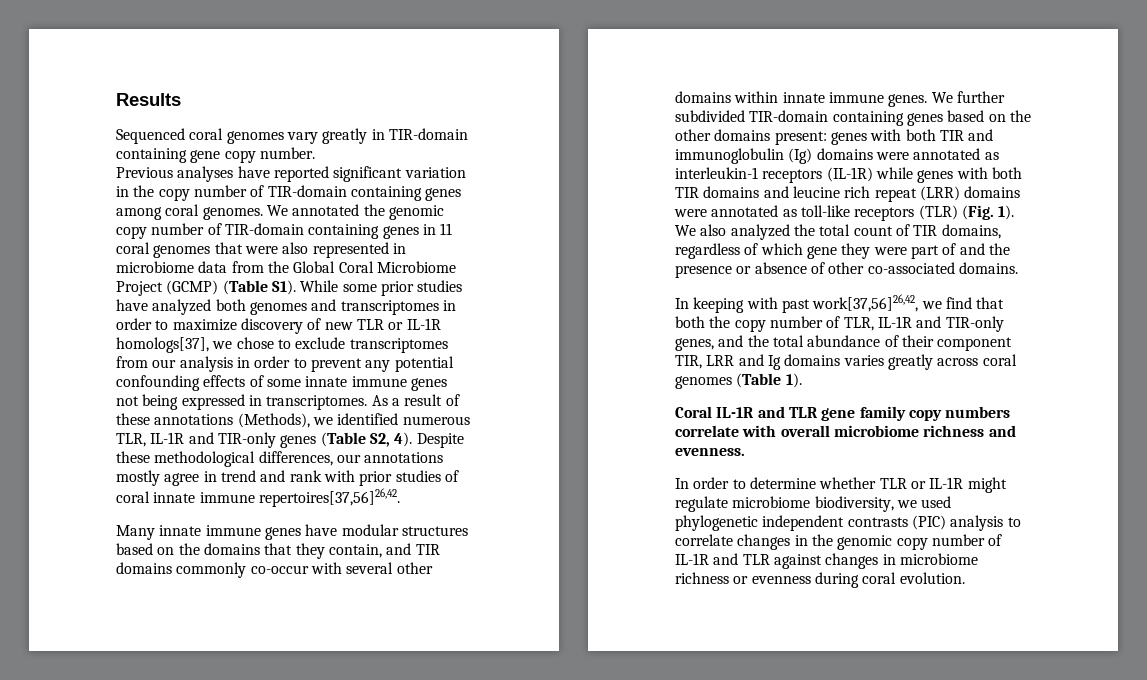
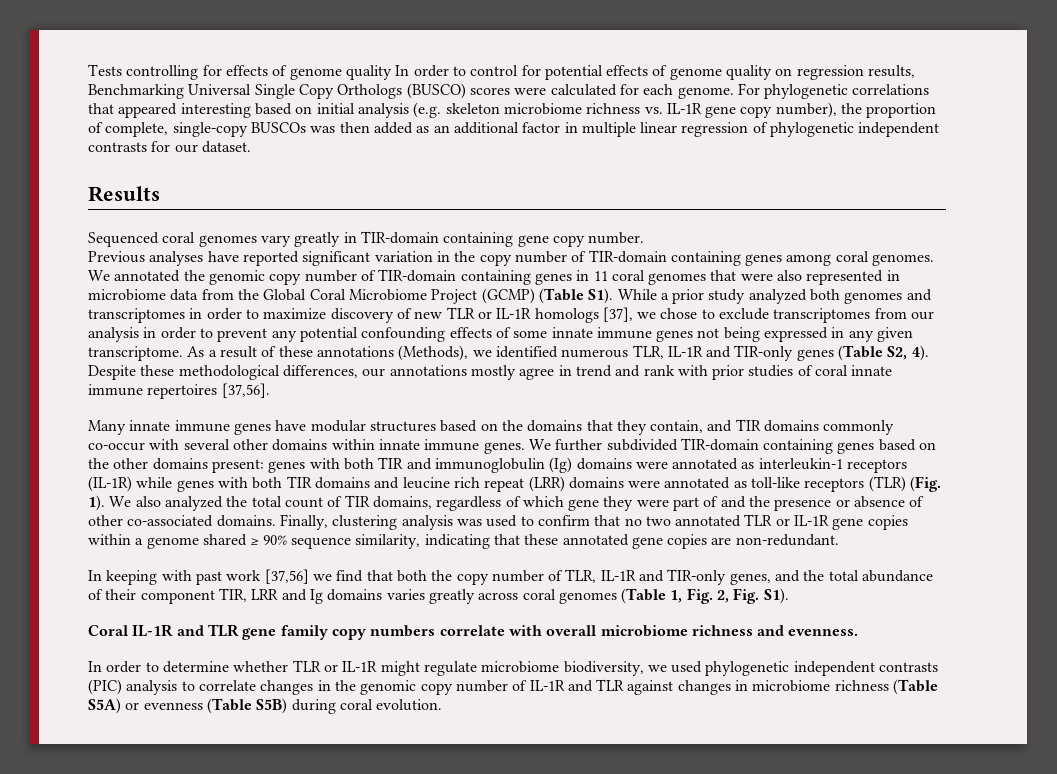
(116, 99) none -> [88,64,916,80] [88,83,930,99] [88,102,937,118] [88,122,940,137] [88,141,251,153] Tests controlling for effects of genome quality In order to control for potential effects of genome quality on regression results, Benchmarking Universal Single Copy Orthologs (BUSCO) scores were calculated for each genome. For phylogenetic correlations that appeared interesting based on initial analysis (e.g. skeleton microbiome richness vs. IL-1R gene copy number), the proportion of complete, single-copy BUSCOs was then added as an additional factor in multiple linear regression of phylogenetic independent contrasts for our dataset. //
[342,280,463,296] [116,299,148,311] some prior studies have -> [660,289,746,304] a prior study
[116,337,209,353] homologs[37], -> [534,307,633,323] homologs [37],
[266,395,368,410] transcriptomes. -> [848,327,914,342] [88,346,183,361] any given transcriptome.
[258,488,400,507] repertoires[37,56]26,42. -> [147,383,270,399] repertoires [37,56].
(1018, 268) none -> [279,514,908,530] [88,534,839,549] Finally, clustering analysis was used to confirm that no two annotated TLR or IL-1R gene copies within a genome shared ≥ 90% sequence similarity, indicating that these annotated gene copies are non-redundant.
[812,294,919,312] work[37,56]26,42, -> [226,569,309,584] work [37,56]
[785,373,802,388] 1). -> [670,588,789,604] 1, Fig. 2, Fig. S1).
[733,576,811,584] or evenness -> [893,679,939,695] [88,698,288,714] (Table S5A) or evenness (Table S5B)

